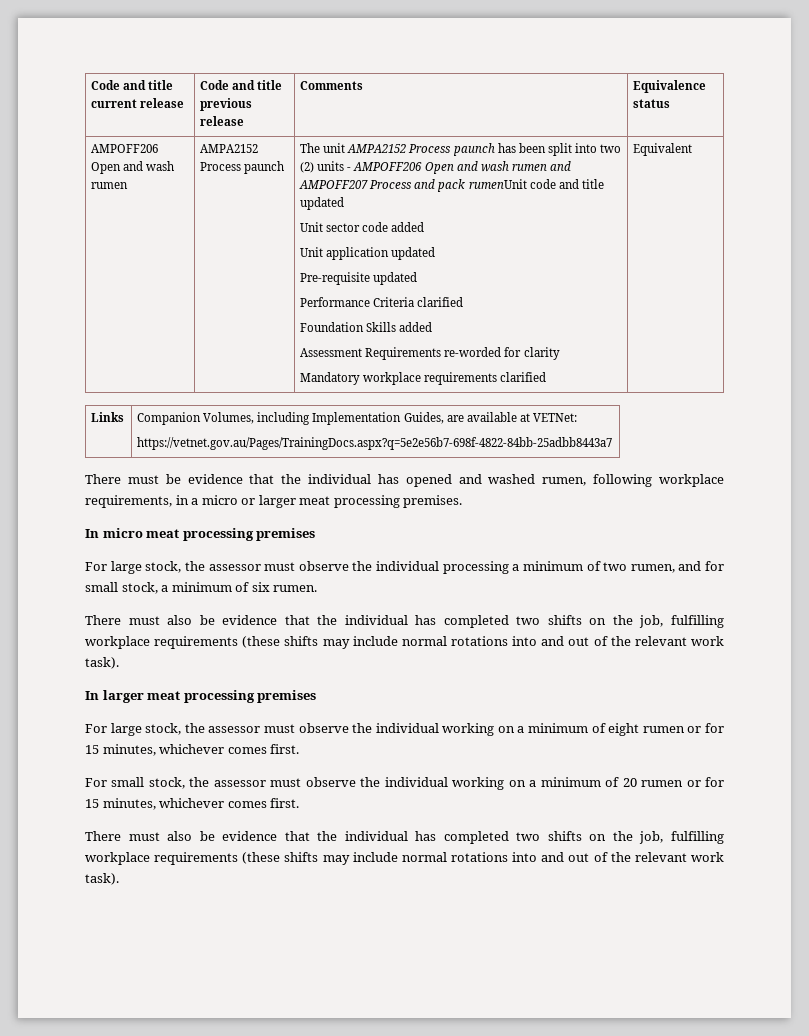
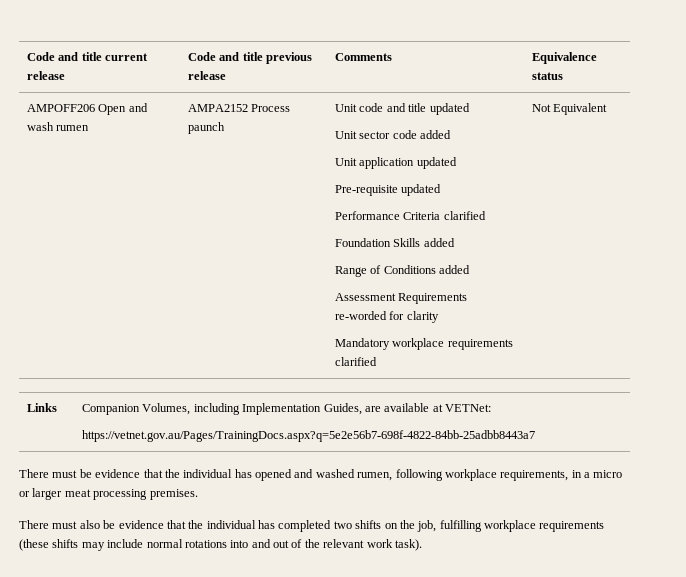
[300,143,622,156] [300,161,571,174] [299,179,527,192] The unit AMPA2152 Process paunch has been split into two (2) units - AMPOFF206 Open and wash rumen and AMPOFF207 Process and pack rumenUnit -> [335,104,358,112] Unit
(433, 327) none -> [335,265,471,277] // Range of Conditions added
(547, 377) none -> [532,104,552,112] Not
[85,528,316,541] [85,561,724,574] [85,582,318,594] // In micro meat processing premises // For large stock, the assessor must observe the individual processing a minimum of two rumen, and for small stock, a minimum of six rumen. -> (198, 494) none
[85,690,317,703] [85,723,724,736] [85,744,300,756] [85,777,725,790] [85,798,300,810] [85,831,724,844] [85,852,724,865] [85,873,119,885] // In larger meat processing premises // For large stock, the assessor must observe the individual working on a minimum of eight rumen or for 15 minutes, whichever comes first. // For small stock, the assessor must observe the individual working on a minimum of 20 rumen or for 15 minutes, whichever comes first. // There must also be evidence that the individual has completed two shifts on the job, fulfilling workplace requirements (these shifts may include normal rotations into and out of the relevant work task). -> (422, 545) none

